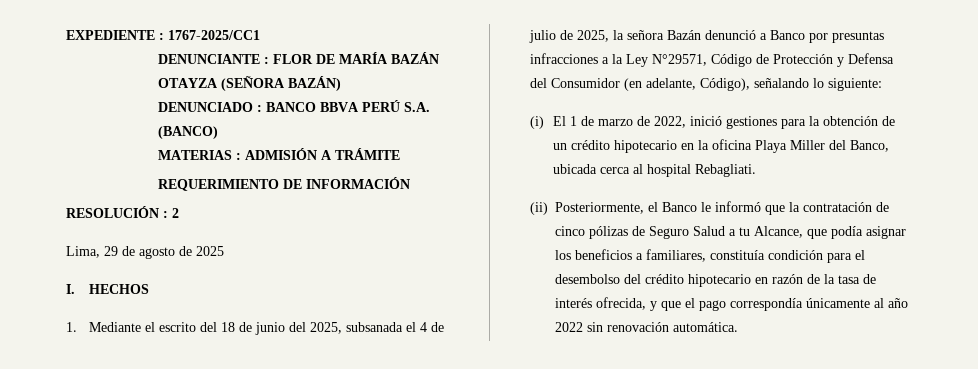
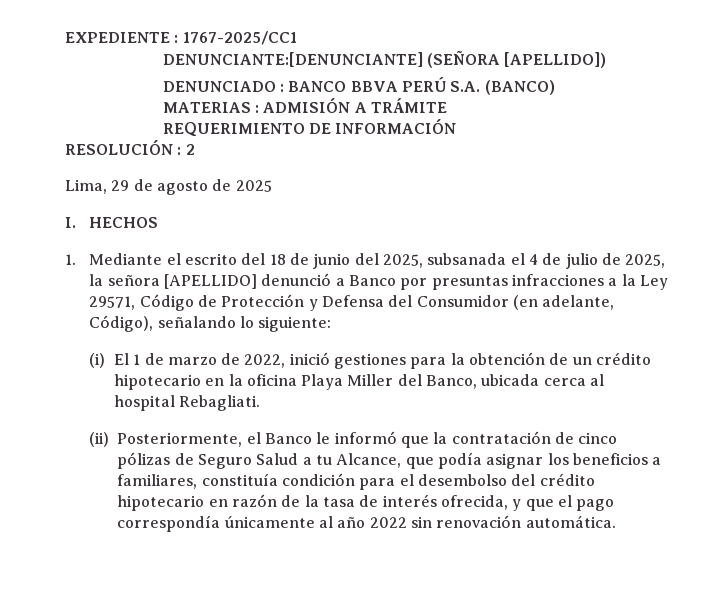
[157,52,439,64] [157,76,341,91] DENUNCIANTE : FLOR DE MARÍA BAZÁN OTAYZA (SEÑORA BAZÁN) -> [162,50,607,68] DENUNCIANTE:[DENUNCIANTE] (SEÑORA [APELLIDO])
[666,30,701,40] Bazán -> [164,274,258,289] [APELLIDO]
[651,54,707,66] N°29571, -> [89,296,136,310] 29571,

